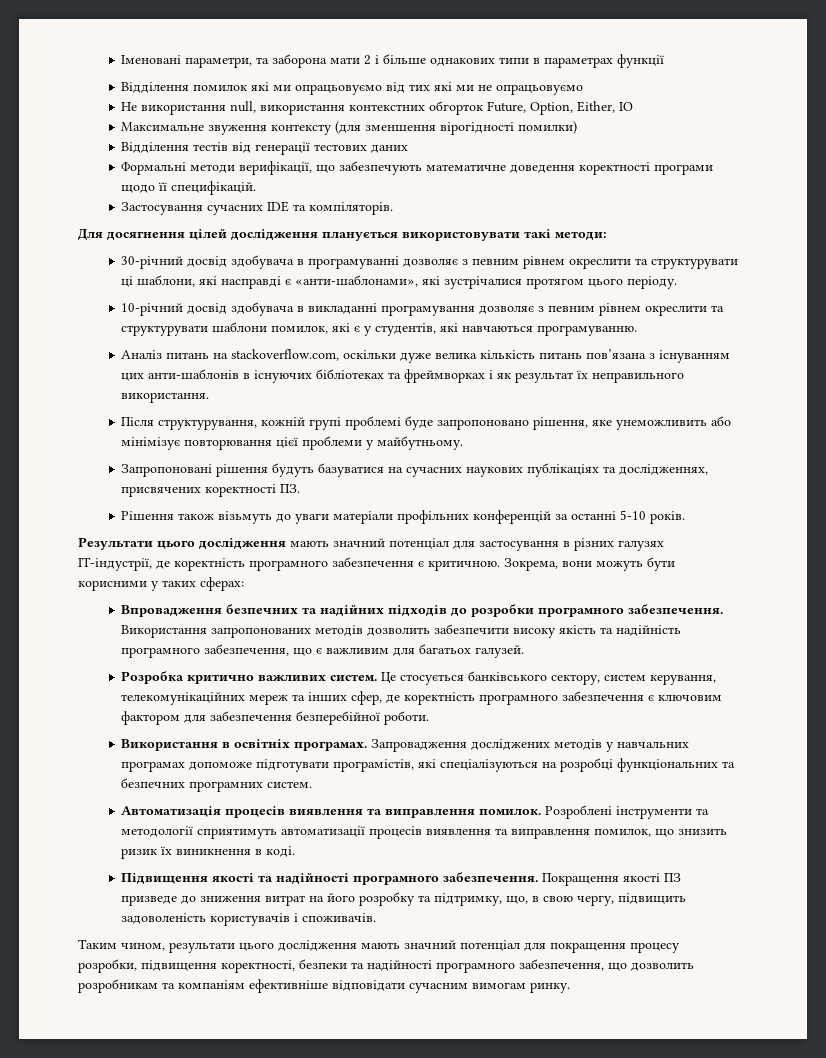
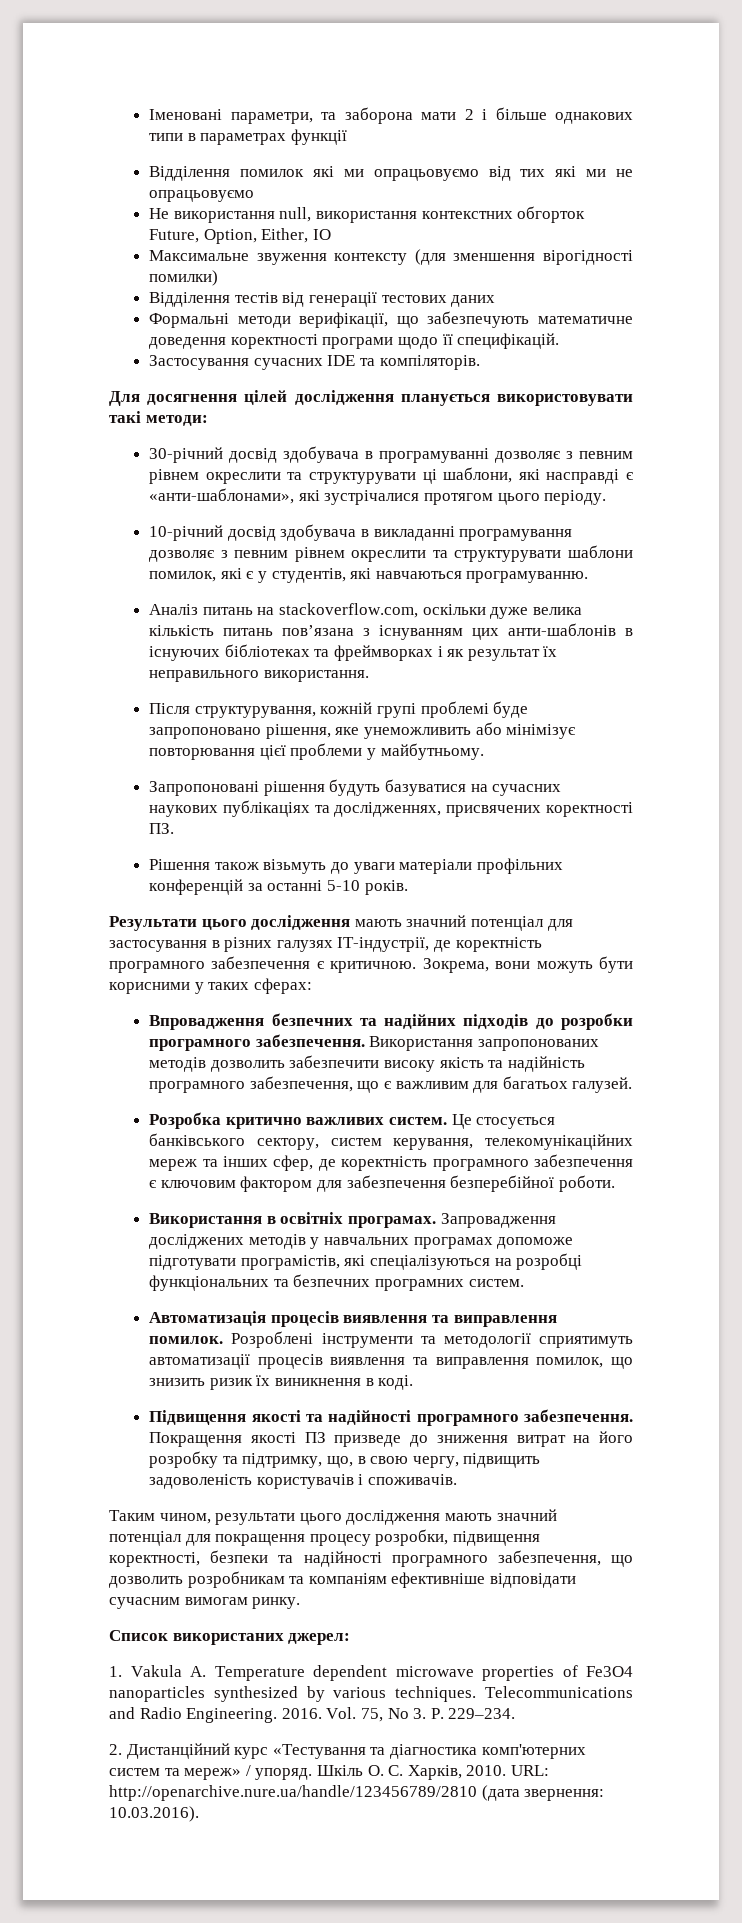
(570, 987) none -> [109,1630,351,1645] [109,1665,633,1681] [109,1686,633,1702] [109,1707,516,1723] [109,1743,586,1759] [109,1765,549,1780] [109,1785,605,1801] [109,1806,199,1822] // Список використаних джерел: // 1. Vakula А. Temperature dependent microwave properties of Fe3O4 nanoparticles synthesized by various techniques. Telecommunications and Radio Engineering. 2016. Vol. 75, No 3. P. 229–234. // 2. Дистанційний курс «Тестування та діагностика комп'ютерних систем та мереж» / упоряд. Шкіль О. С. Харків, 2010. URL: http://openarchive.nure.ua/handle/123456789/2810 (дата звернення: 10.03.2016).

